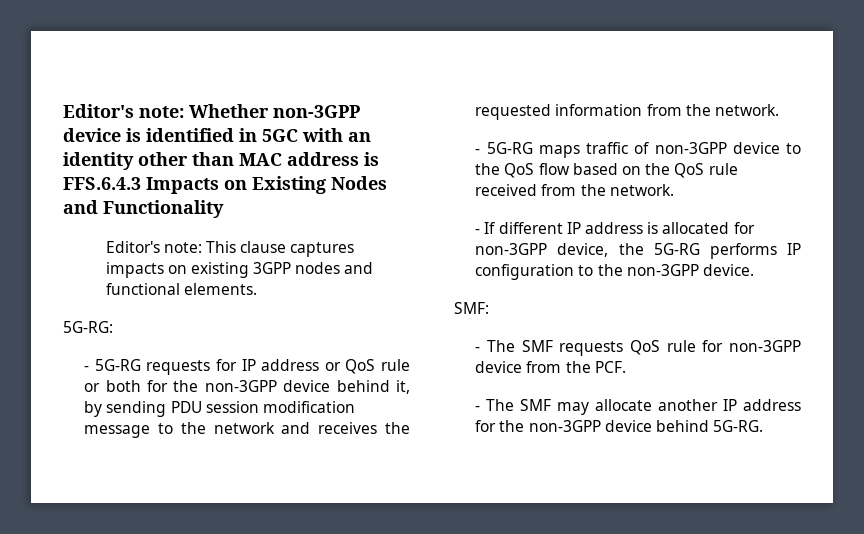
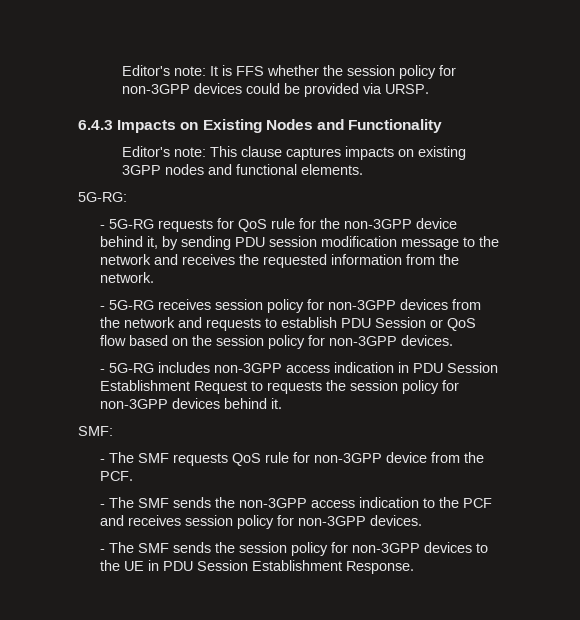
[63,104,360,118] [63,128,371,142] [63,152,379,170] [63,177,141,190] Editor's note: Whether non-3GPP device is identified in 5GC with an identity other than MAC address is FFS.6.4.3 -> [121,65,456,79] [121,83,429,97] [78,120,113,130] Editor's note: It is FFS whether the session policy for non-3GPP devices could be provided via URSP. // 6.4.3
[241,359,410,374] [84,380,141,392] IP address or QoS rule or both -> [237,218,295,232] QoS rule
[538,142,801,158] [475,163,501,175] maps traffic of non-3GPP device to the -> [157,299,481,313] [99,317,443,331] receives session policy for non-3GPP devices from the network and requests to establish PDU Session or
[674,163,738,178] [475,184,674,196] [475,222,755,234] [475,243,801,259] [475,264,755,280] QoS rule received from the network. // - If different IP address is allocated for non-3GPP device, the 5G-RG performs IP configuration to the non-3GPP device. -> [215,335,453,349] [99,362,498,373] [99,380,459,394] [99,398,282,409] session policy for non-3GPP devices. // - 5G-RG includes non-3GPP access indication in PDU Session Establishment Request to requests the session policy for non-3GPP devices behind it.
[557,399,801,415] [475,420,764,432] may allocate another IP address for the non-3GPP device behind 5G-RG. -> [172,497,492,508] [99,515,422,529] [99,542,488,556] [99,560,414,574] sends the non-3GPP access indication to the PCF and receives session policy for non-3GPP devices. // - The SMF sends the session policy for non-3GPP devices to the UE in PDU Session Establishment Response.

